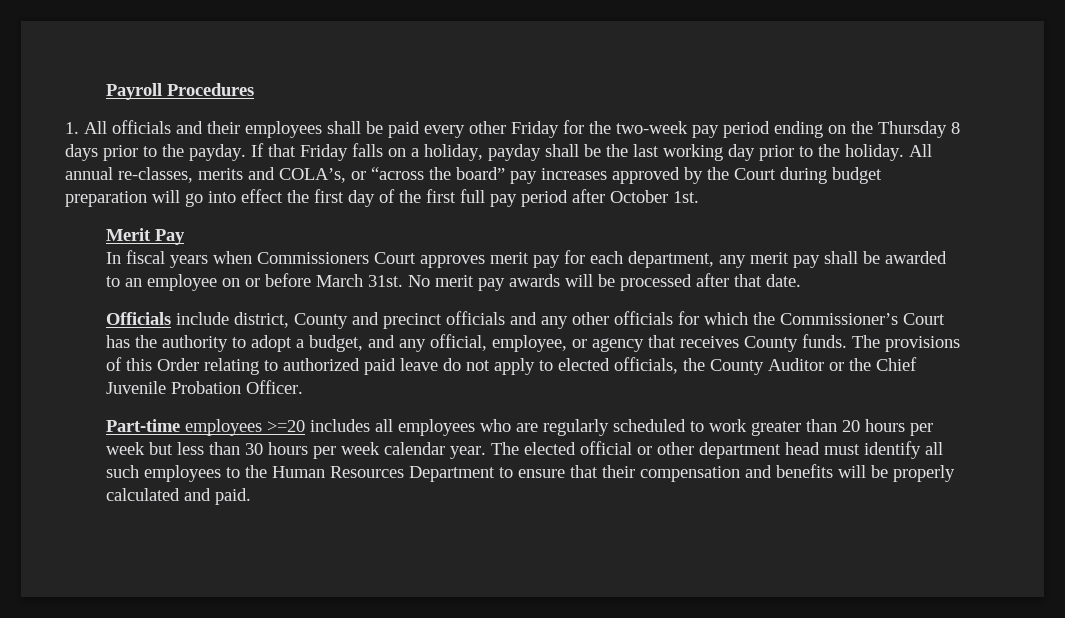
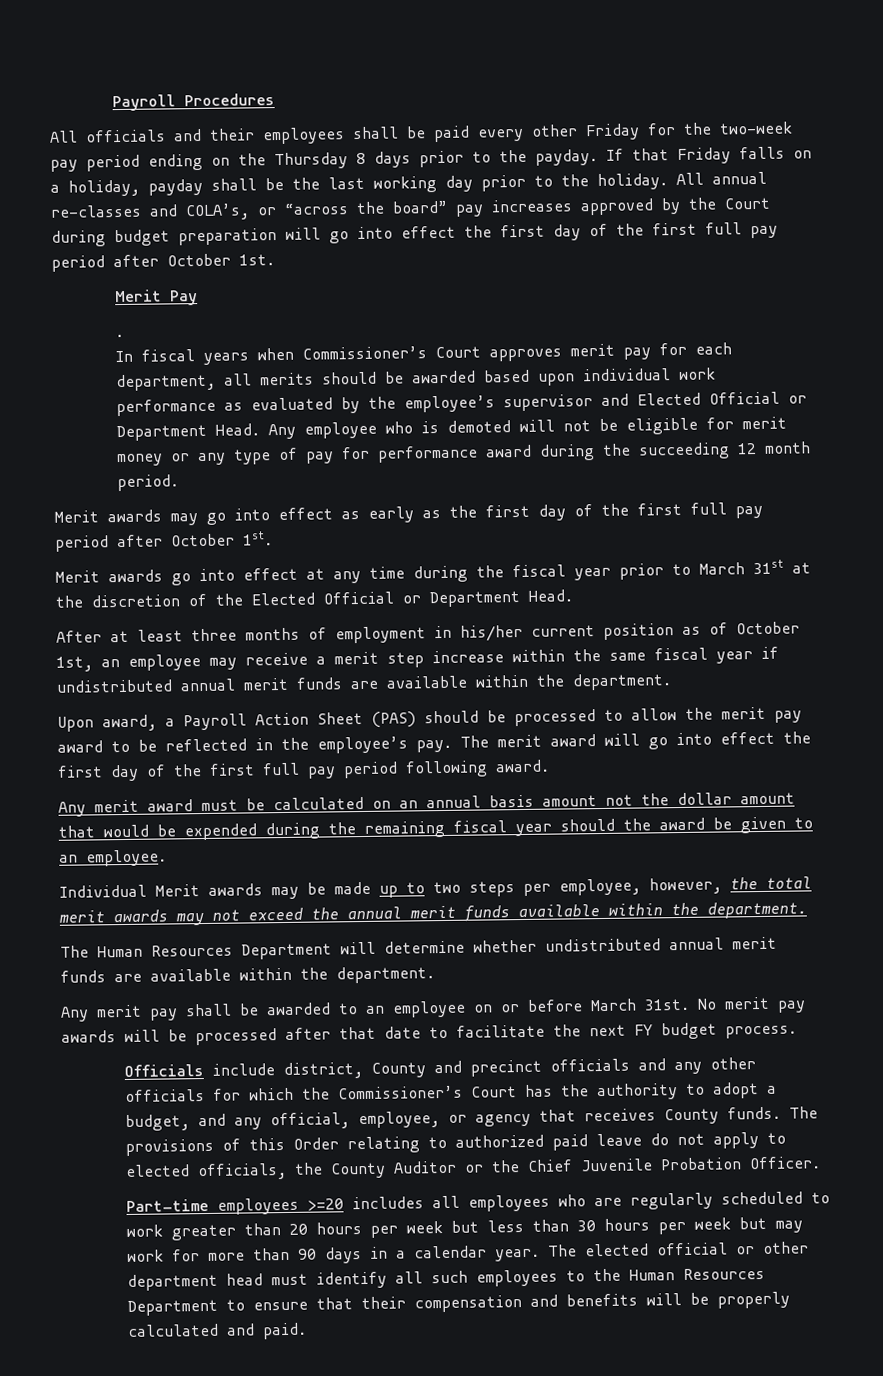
[65,122,79,134] 1. -> (275, 100) none
[118,167,243,183] re-classes, merits -> [50,204,142,218] re-classes
(186, 237) none -> [114,333,124,338] // .
[257,252,370,264] Commissioners -> [301,346,427,360] Commissioner’s
[719,255,747,268] any -> [223,367,716,386] [115,391,807,417] [115,416,787,442] [116,441,811,467] [116,474,179,492] [54,502,763,526] [55,531,273,552] [55,559,811,586] [55,589,573,608] [56,621,800,644] [56,646,779,672] [56,673,672,693] [57,706,802,732] [57,731,811,754] [57,759,550,782] [58,792,795,817] [58,816,813,841] [59,849,167,867] [59,876,812,900] [59,901,807,926] [60,936,777,960] [60,966,435,984] [60,1006,89,1022] all merits should be awarded based upon individual work performance as evaluated by the employee’s supervisor and Elected Official or Department Head. Any employee who is demoted will not be eligible for merit money or any type of pay for performance award during the succeeding 12 month period. // Merit awards may go into effect as early as the first day of the first full pay period after October 1st. // Merit awards go into effect at any time during the fiscal year prior to March 31st at the discretion of the Elected Official or Department Head. // After at least three months of employment in his/her current position as of October 1st, an employee may receive a merit step increase within the same fiscal year if undistributed annual merit funds are available within the department. // Upon award, a Payroll Action Sheet (PAS) should be processed to allow the merit pay award to be reflected in the employee’s pay. The merit award will go into effect the first day of the first full pay period following award. // Any merit award must be calculated on an annual basis amount not the dollar amount that would be expended during the remaining fiscal year should the award be given to an employee. // Individual Merit awards may be made up to two steps per employee, however, the total merit awards may not exceed the annual merit funds available within the department. // The Human Resources Department will determine whether undistributed annual merit funds are available within the department. // Any
[766,274,802,287] date. -> [384,1022,797,1040] date to facilitate the next FY budget process.
(381, 448) none -> [738,1216,803,1233] [126,1246,406,1264] but may work for more than 90 days in a

